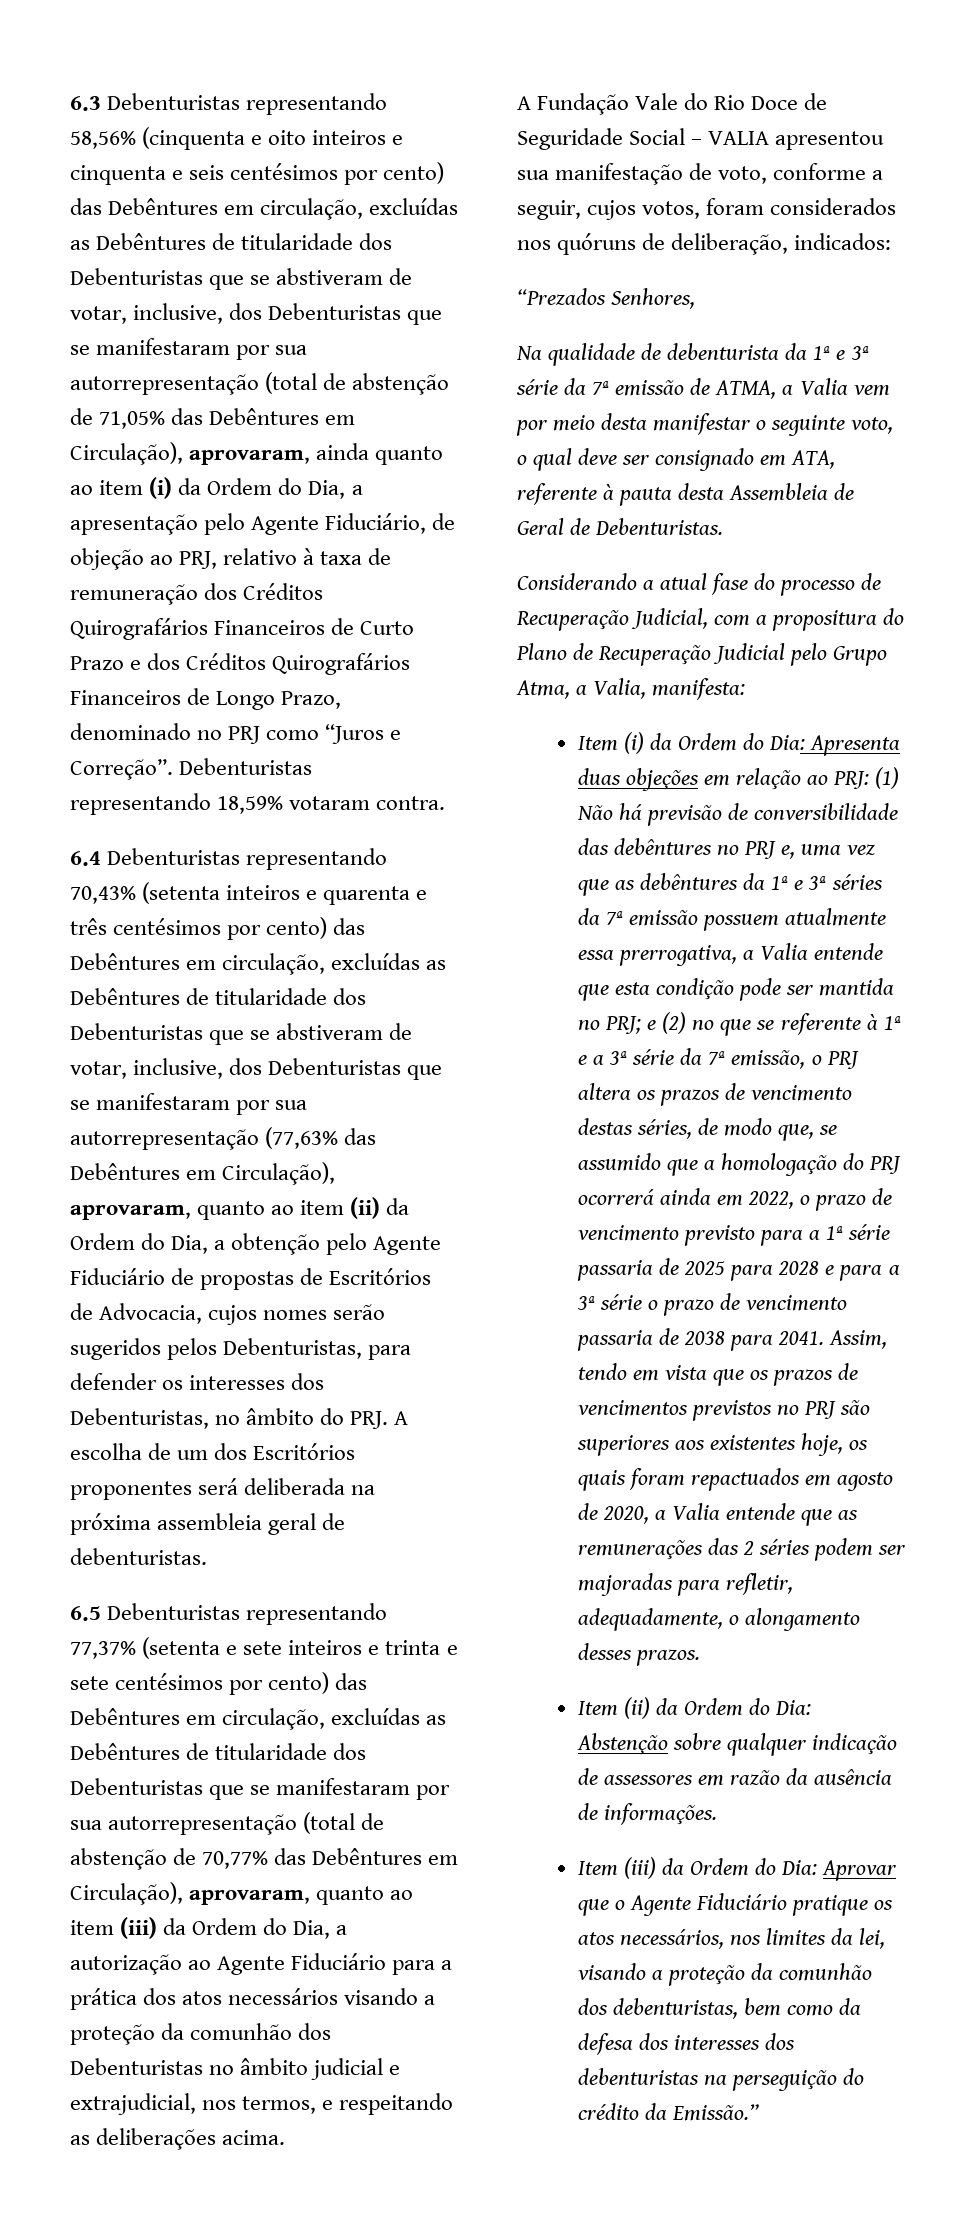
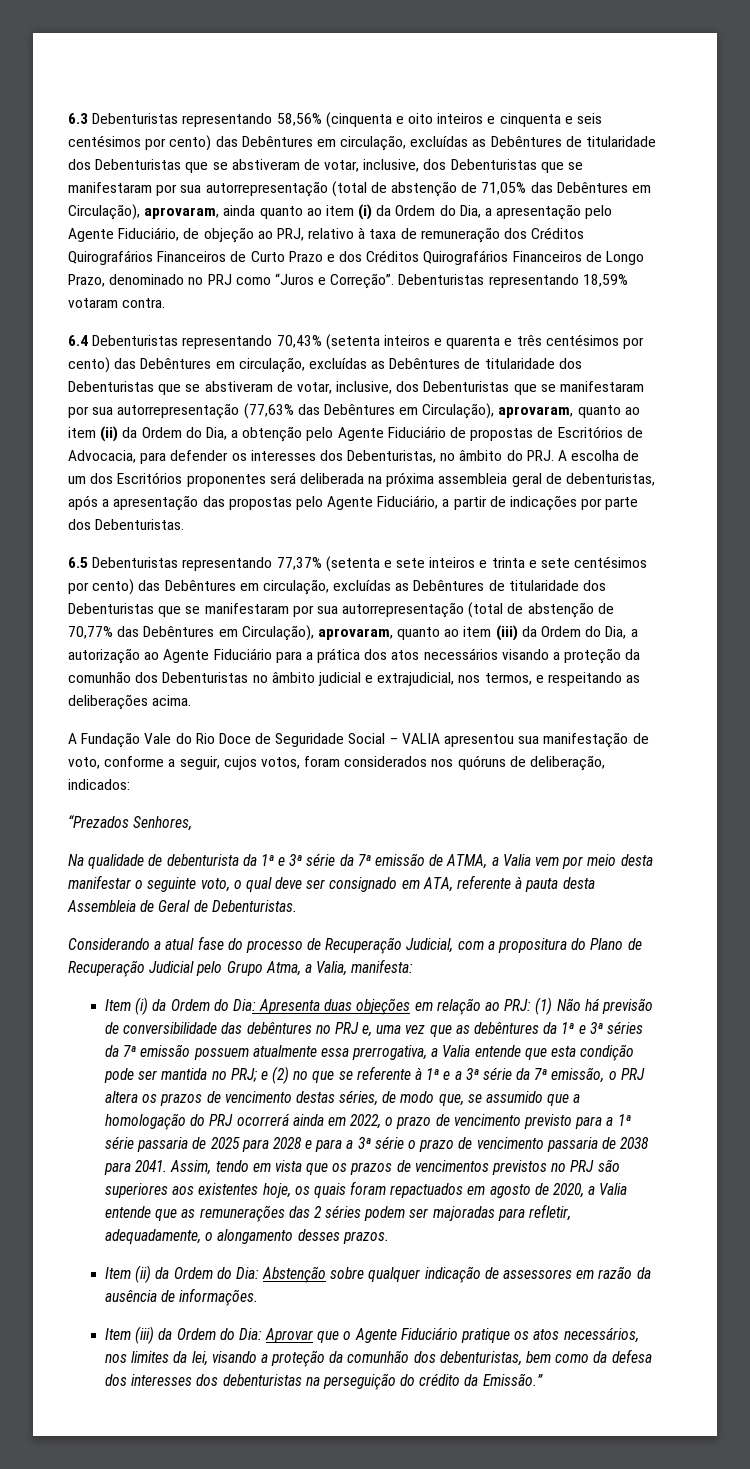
[208,1304,386,1325] [70,1338,363,1360] cujos nomes serão sugeridos pelos Debenturistas, -> (136, 456) none
[70,1548,207,1565] debenturistas. -> [566,473,656,486] [68,495,639,511] [68,519,185,530] debenturistas, após a apresentação das propostas pelo Agente Fiduciário, a partir de indicações por parte dos Debenturistas.

